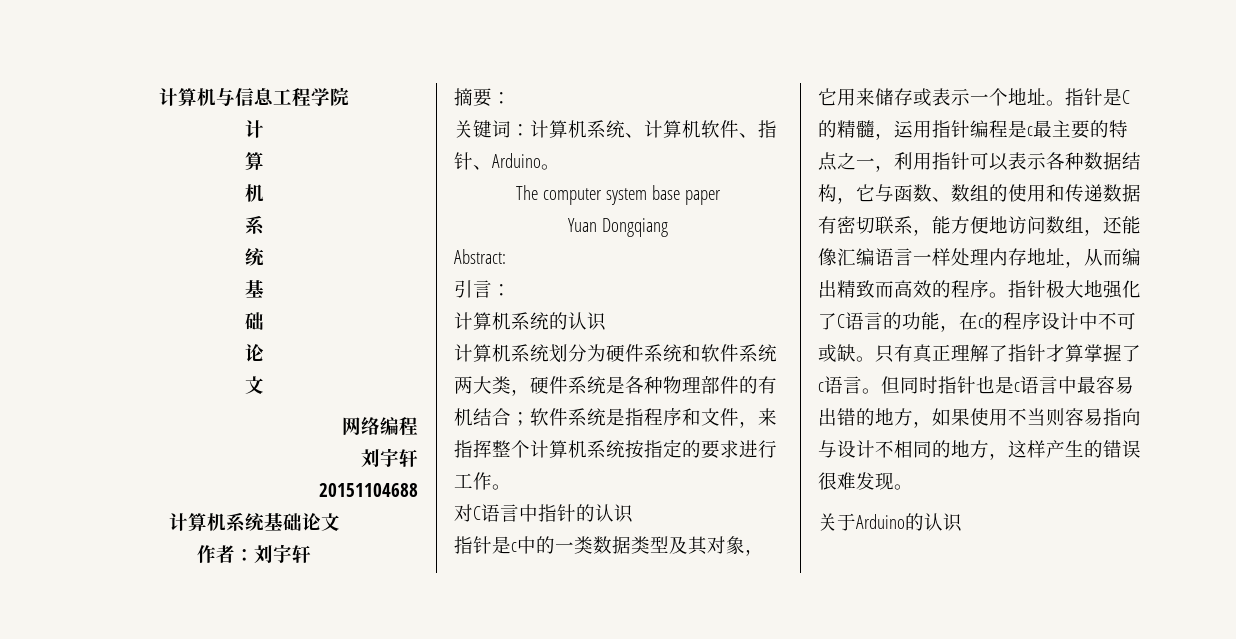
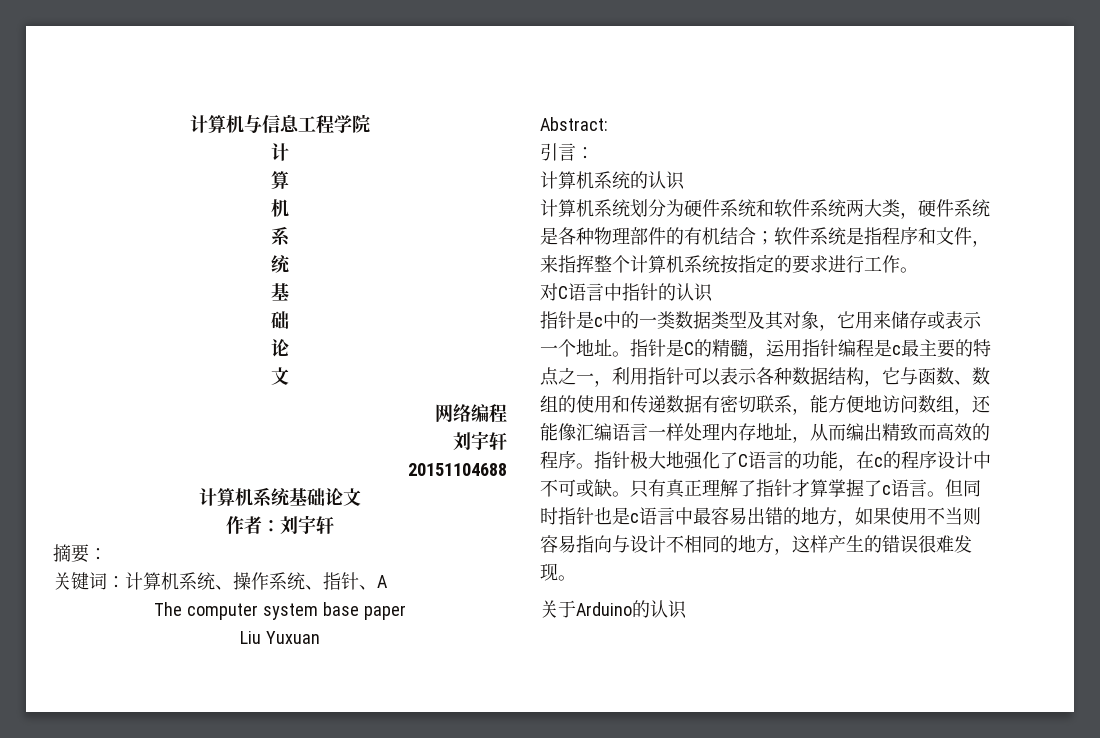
[644,120,739,138] 计算机软件 -> [233,572,305,590] 操作系统
[492,153,560,170] Arduino。 -> [377,575,388,588] A
[568,218,668,237] Yuan Dongqiang -> [240,631,320,644] Liu Yuxuan

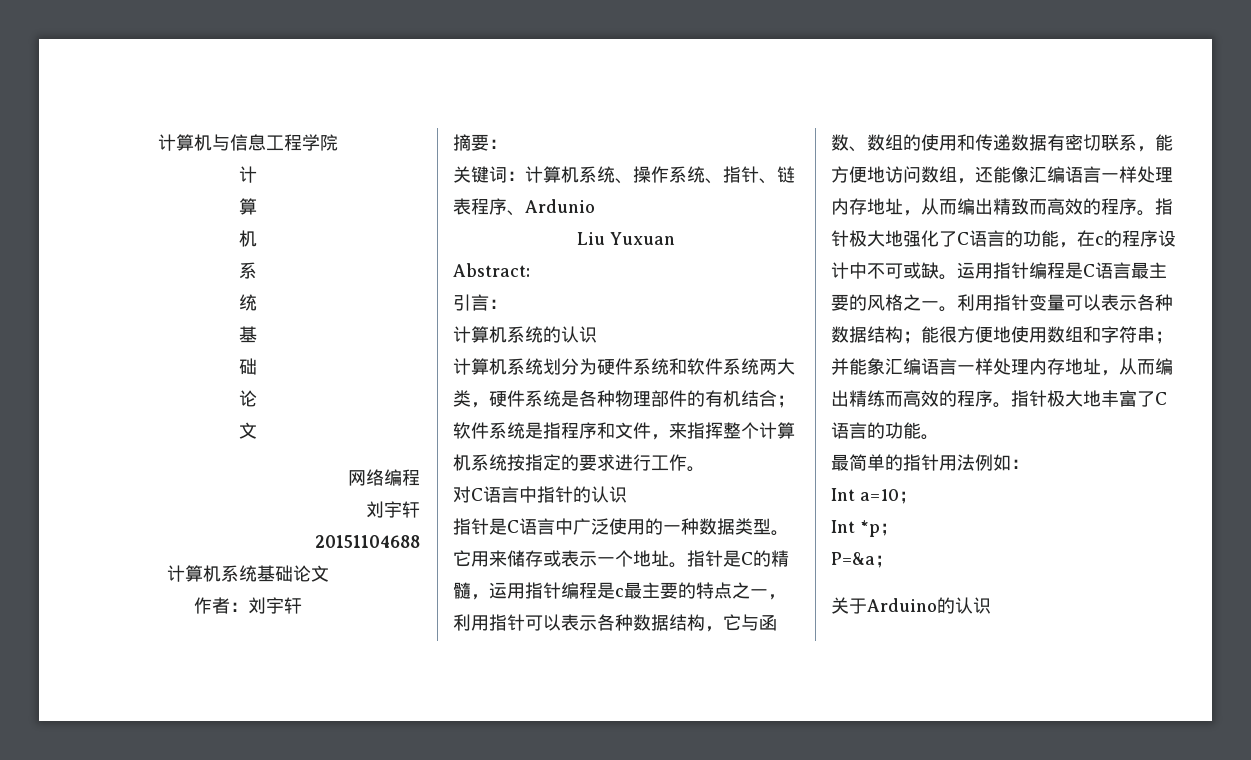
[377,575,388,588] [154,602,406,620] A // The computer system base paper -> [777,166,795,183] [453,198,595,216] 链表程序、Ardunio
[594,311,837,331] c中的一类数据类型及其对象， -> [507,518,789,536] C语言中广泛使用的一种数据类型。
[630,479,981,498] [540,507,981,527] [540,535,972,555] [540,563,576,581] 只有真正理解了指针才算掌握了c语言。但同时指针也是c语言中最容易出错的地方，如果使用不当则容易指向与设计不相同的地方，这样产生的错误很难发现。 -> [957,262,1167,279] [831,294,1173,312] [831,326,1173,344] [831,358,1173,376] [831,390,1167,408] [831,422,939,440] [831,454,1029,471] [831,488,917,504] [831,520,898,537] [831,552,893,568] 运用指针编程是C语言最主要的风格之一。利用指针变量可以表示各种数据结构；能很方便地使用数组和字符串；并能象汇编语言一样处理内存地址，从而编出精练而高效的程序。指针极大地丰富了C语言的功能。 // 最简单的指针用法例如： // Int a=10； // Int *p； // P=&a；

